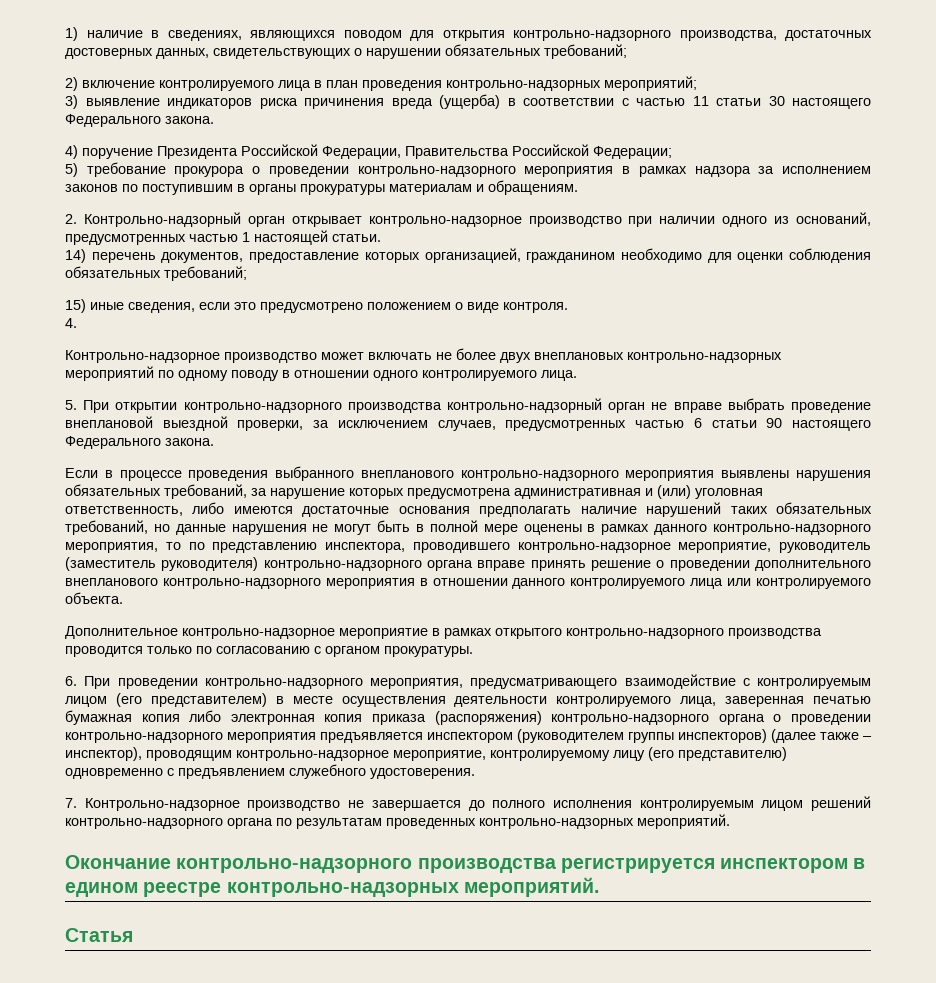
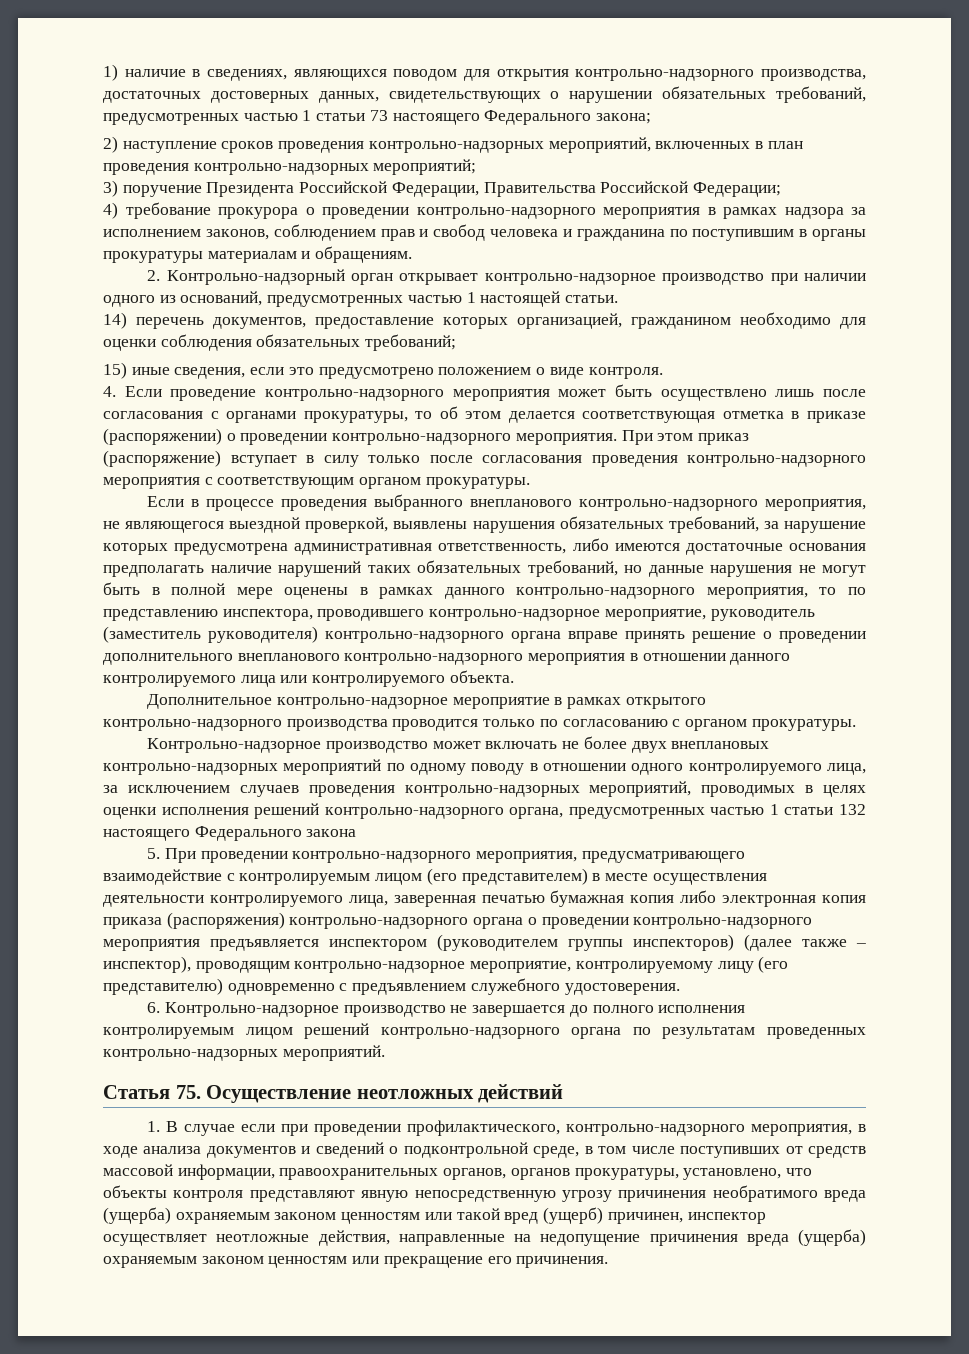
[544,44,627,59] [65,77,311,91] требований; // 2) включение контролируемого лица -> [776,86,867,103] [103,110,652,125] [103,136,751,153] требований, предусмотренных частью 1 статьи 73 настоящего Федерального закона; // 2) наступление сроков проведения контрольно-надзорных мероприятий, включенных
[85,94,871,109] [65,114,214,127] [65,145,78,159] выявление индикаторов риска причинения вреда (ущерба) в соответствии с частью 11 статьи 30 настоящего Федерального закона. // 4) -> (118, 188) none
[65,163,78,177] 5) -> [103,202,118,219] 4)
[65,184,118,192] законов -> [205,224,665,241] законов, соблюдением прав и свобод человека и гражданина
[65,348,782,363] [65,366,577,381] [65,398,872,413] [65,416,872,431] [65,436,214,449] // Контрольно-надзорное производство может включать не более двух внеплановых контрольно-надзорных мероприятий по одному поводу в отношении одного контролируемого лица. // 5. При открытии контрольно-надзорного производства контрольно-надзорный орган не вправе выбрать проведение внеплановой выездной проверки, за исключением случаев, предусмотренных частью 6 статьи 90 настоящего Федерального закона. -> [124,384,866,401] [103,406,866,423] [103,428,750,445] [103,450,866,467] [103,477,530,489] Если проведение контрольно-надзорного мероприятия может быть осуществлено лишь после согласования с органами прокуратуры, то об этом делается соответствующая отметка в приказе (распоряжении) о проведении контрольно-надзорного мероприятия. При этом приказ (распоряжение) вступает в силу только после согласования проведения контрольно-надзорного мероприятия с соответствующим органом прокуратуры.
[625,470,715,481] мероприятия -> [765,499,867,511] [103,517,389,533] мероприятия, не являющегося выездной проверкой,
[645,485,763,499] и (или) уголовная -> (433, 549) none
[65,676,77,686] 6. -> [147,736,770,753] [103,759,867,775] [103,781,866,797] [103,803,866,819] [103,826,357,841] [147,848,161,859] Контрольно-надзорное производство может включать не более двух внеплановых контрольно-надзорных мероприятий по одному поводу в отношении одного контролируемого лица, за исключением случаев проведения контрольно-надзорных мероприятий, проводимых в целях оценки исполнения решений контрольно-надзорного органа, предусмотренных частью 1 статьи 132 настоящего Федерального закона // 5.
[65,798,77,808] 7. -> [147,1002,161,1013] 6.
[65,855,866,873] [65,877,599,897] [65,928,133,942] Окончание контрольно-надзорного производства регистрируется инспектором в едином реестре контрольно-надзорных мероприятий. // Статья -> [103,1084,564,1103] [147,1120,866,1136] [103,1142,866,1158] [103,1164,813,1180] [103,1185,866,1202] [103,1207,766,1224] [103,1229,866,1246] [103,1256,609,1268] Статья 75. Осуществление неотложных действий // 1. В случае если при проведении профилактического, контрольно-надзорного мероприятия, в ходе анализа документов и сведений о подконтрольной среде, в том числе поступивших от средств массовой информации, правоохранительных органов, органов прокуратуры, установлено, что объекты контроля представляют явную непосредственную угрозу причинения необратимого вреда (ущерба) охраняемым законом ценностям или такой вред (ущерб) причинен, инспектор осуществляет неотложные действия, направленные на недопущение причинения вреда (ущерба) охраняемым законом ценностям или прекращение его причинения.

